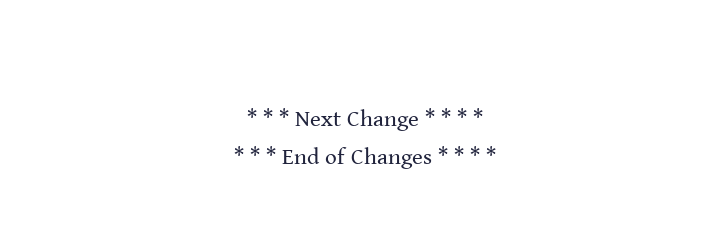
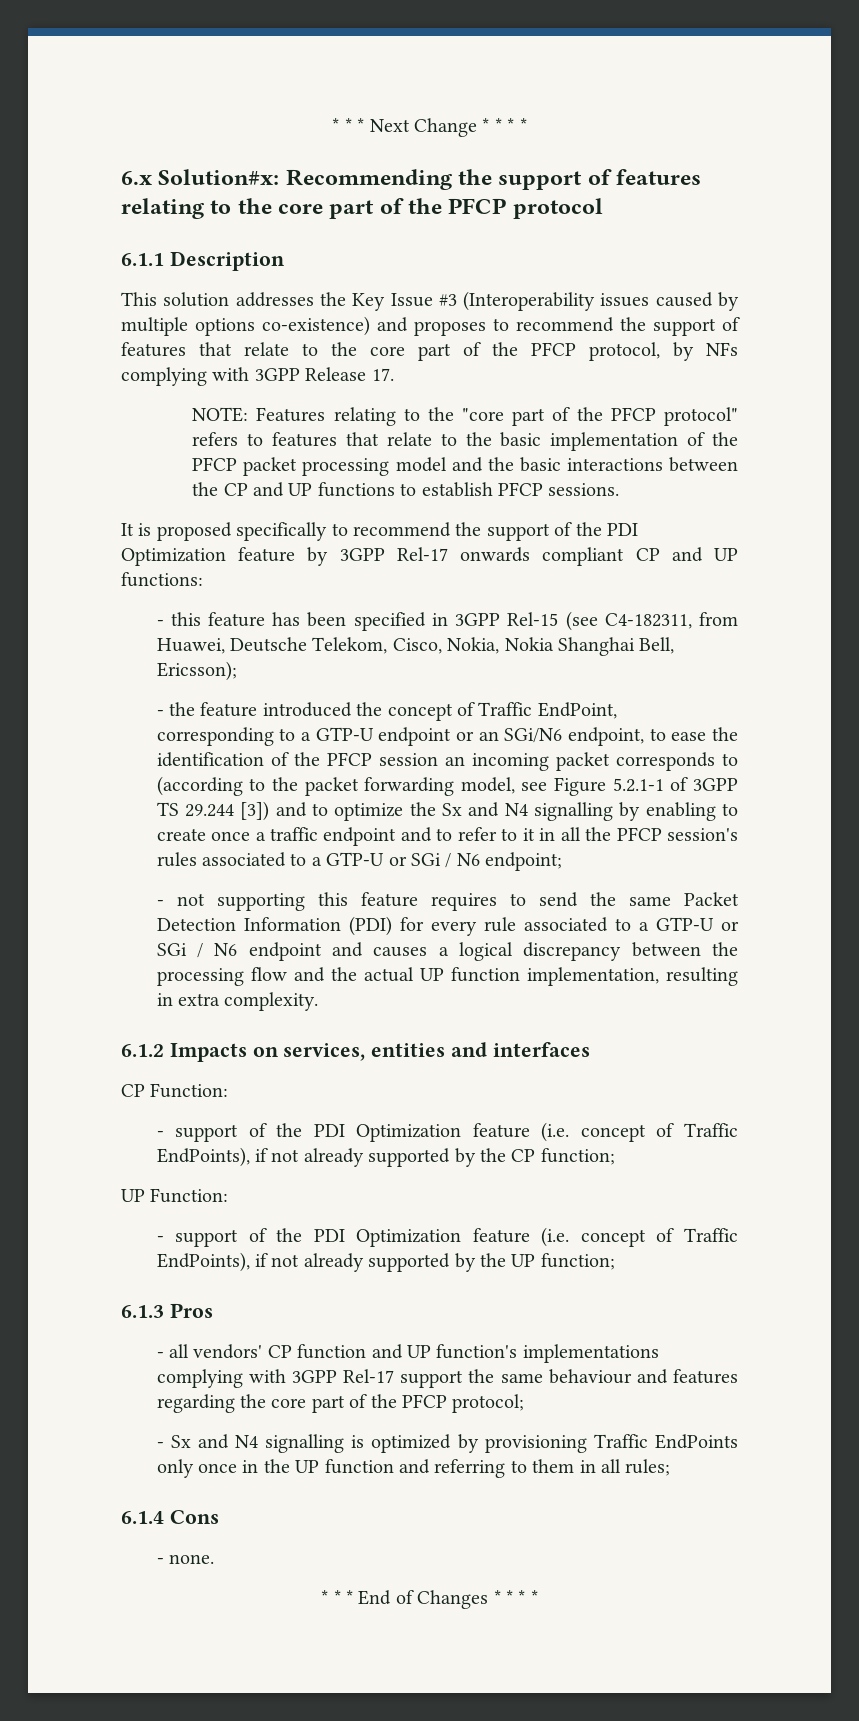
(484, 117) none -> [121,169,702,190] [121,198,603,219] [121,251,285,271] [121,291,739,311] [121,316,740,336] [121,342,738,361] [121,367,394,386] [192,407,738,426] [192,432,738,451] [192,457,738,476] [192,482,620,497] [121,522,638,541] [121,547,738,566] [121,572,203,587] [156,611,738,631] [156,637,675,656] [156,661,237,681] [156,702,617,721] [156,727,738,746] [156,752,738,771] [156,776,739,796] [156,801,738,821] [156,827,739,846] [156,852,563,871] [156,892,739,911] [156,916,739,936] [156,942,738,961] [156,967,738,986] [156,992,319,1011] [121,1042,590,1062] [121,1083,229,1098] [156,1122,738,1142] [156,1147,615,1167] [121,1188,229,1203] [156,1227,738,1247] [156,1252,615,1272] [121,1303,213,1318] [156,1344,659,1363] [156,1369,738,1388] [156,1394,525,1413] [156,1434,739,1453] [156,1459,671,1478] [121,1510,219,1524] [156,1554,215,1564] // 6.x Solution#x: Recommending the support of features relating to the core part of the PFCP protocol // 6.1.1 Description // This solution addresses the Key Issue #3 (Interoperability issues caused by multiple options co-existence) and proposes to recommend the support of features that relate to the core part of the PFCP protocol, by NFs complying with 3GPP Release 17. // NOTE: Features relating to the "core part of the PFCP protocol" refers to features that relate to the basic implementation of the PFCP packet processing model and the basic interactions between the CP and UP functions to establish PFCP sessions. // It is proposed specifically to recommend the support of the PDI Optimization feature by 3GPP Rel-17 onwards compliant CP and UP functions: // - this feature has been specified in 3GPP Rel-15 (see C4-182311, from Huawei, Deutsche Telekom, Cisco, Nokia, Nokia Shanghai Bell, Ericsson); // - the feature introduced the concept of Traffic EndPoint, corresponding to a GTP-U endpoint or an SGi/N6 endpoint, to ease the identification of the PFCP session an incoming packet corresponds to (according to the packet forwarding model, see Figure 5.2.1-1 of 3GPP TS 29.244 [3]) and to optimize the Sx and N4 signalling by enabling to create once a traffic endpoint and to refer to it in all the PFCP session's rules associated to a GTP-U or SGi / N6 endpoint; // - not supporting this feature requires to send the same Packet Detection Information (PDI) for every rule associated to a GTP-U or SGi / N6 endpoint and causes a logical discrepancy between the processing flow and the actual UP function implementation, resulting in extra complexity. // 6.1.2 Impacts on services, entities and interfaces // CP Function: // - support of the PDI Optimization feature (i.e. concept of Traffic EndPoints), if not already supported by the CP function; // UP Function: // - support of the PDI Optimization feature (i.e. concept of Traffic EndPoints), if not already supported by the UP function; // 6.1.3 Pros // - all vendors' CP function and UP function's implementations complying with 3GPP Rel-17 support the same behaviour and features regarding the core part of the PFCP protocol; // - Sx and N4 signalling is optimized by provisioning Traffic EndPoints only once in the UP function and referring to them in all rules; // 6.1.4 Cons // - none.

